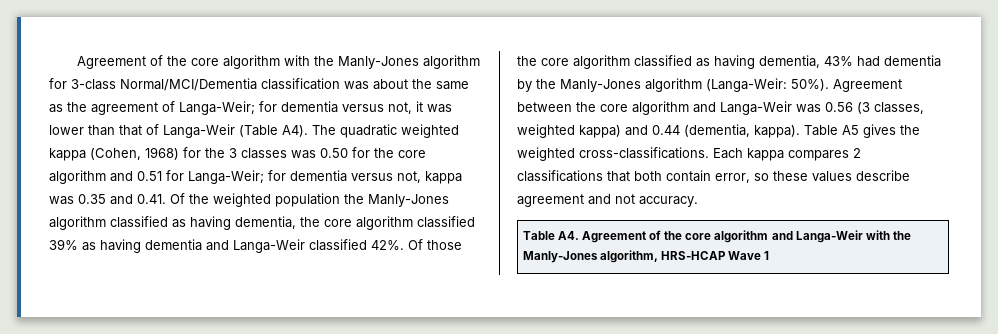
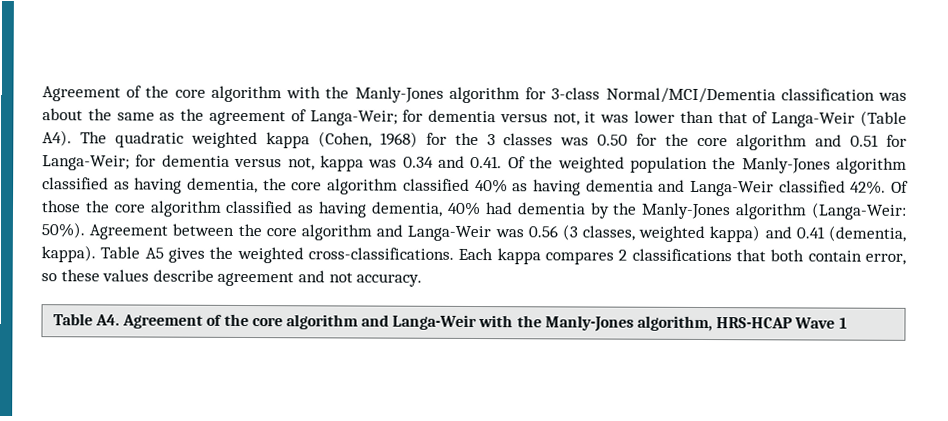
[78,194,106,204] 0.35 -> [402,156,434,168] 0.34
[49,239,78,250] 39% -> [474,179,508,194] 40%
[824,56,853,66] 43% -> [446,201,481,217] 40%
[652,125,680,135] 0.44 -> [795,226,825,239] 0.41

